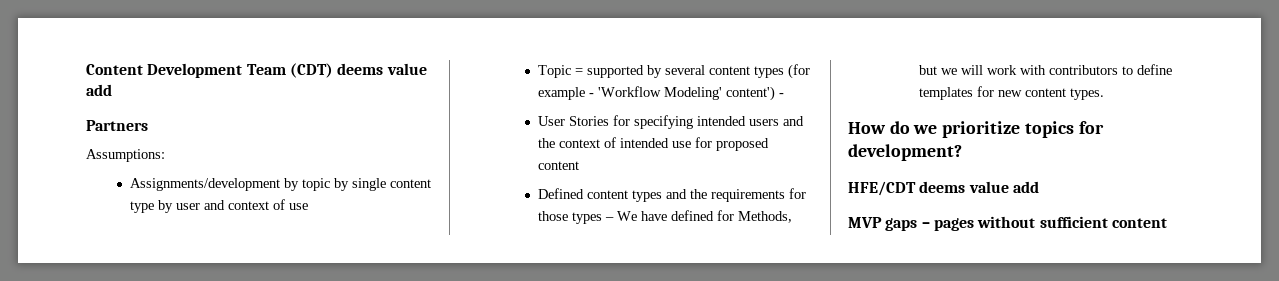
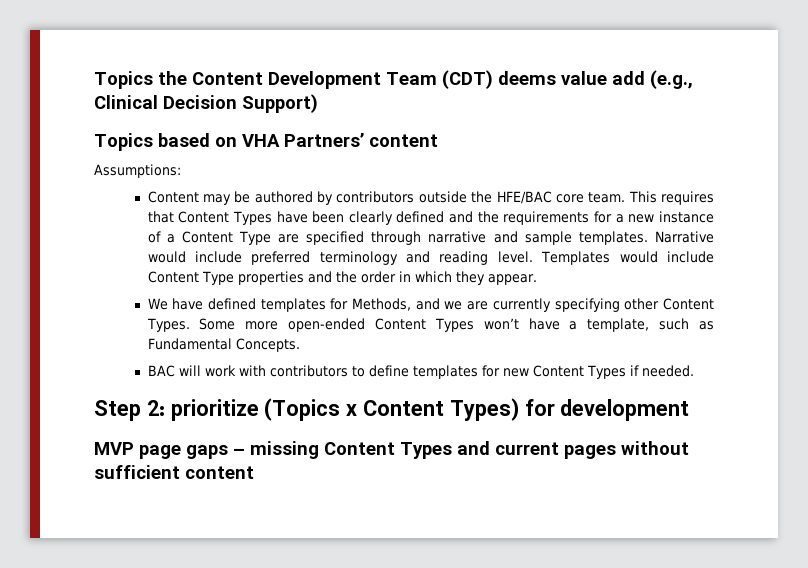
(86, 69) none -> [94,71,187,89] Topics the
[86,120,148,131] [86,149,165,162] [129,178,431,191] [129,199,308,213] [538,64,811,79] [538,86,785,101] [538,115,805,129] [538,137,770,151] [538,161,580,170] [538,188,807,202] [538,211,615,224] // Partners // Assumptions: // Assignments/development by topic by single content type by user and context of use // Topic = supported by several content types (for example - 'Workflow Modeling' content') - // User Stories for specifying intended users and the context of intended use for proposed content // Defined content types and the requirements for those types – -> [650,70,693,89] [94,94,318,113] [94,133,438,151] [94,164,181,178] [147,191,714,205] [147,211,714,225] [147,231,714,245] [147,251,715,265] [147,271,537,285] (e.g., Clinical Decision Support) // Topics based on VHA Partners’ content // Assumptions: // Content may be authored by contributors outside the HFE/BAC core team. This requires that Content Types have been clearly defined and the requirements for a new instance of a Content Type are specified through narrative and sample templates. Narrative would include preferred terminology and reading level. Templates would include Content Type properties and the order in which they appear. //
(715, 215) none -> [260,298,326,312] templates
[919,65,958,75] but we -> [415,298,714,312] [146,318,714,332] [147,338,300,352] [147,365,175,377] and we are currently specifying other Content Types. Some more open-ended Content Types won’t have a template, such as Fundamental Concepts. // BAC
[1025,88,1105,100] [848,121,1104,138] [848,144,962,161] [848,181,1039,196] content types. // How do we prioritize topics for development? // HFE/CDT deems value add -> [532,365,694,379] [94,398,690,421] Content Types if needed. // Step 2: prioritize (Topics x Content Types) for development
(882, 222) none -> [139,445,181,459] page
(930, 225) none -> [250,441,559,459] missing Content Types and current

